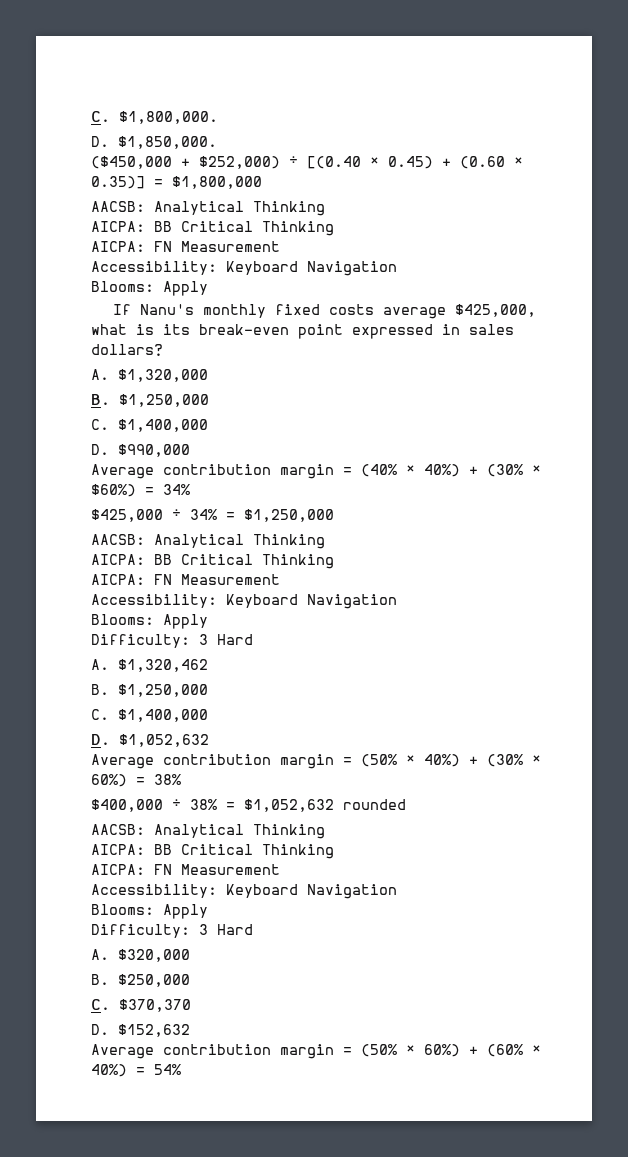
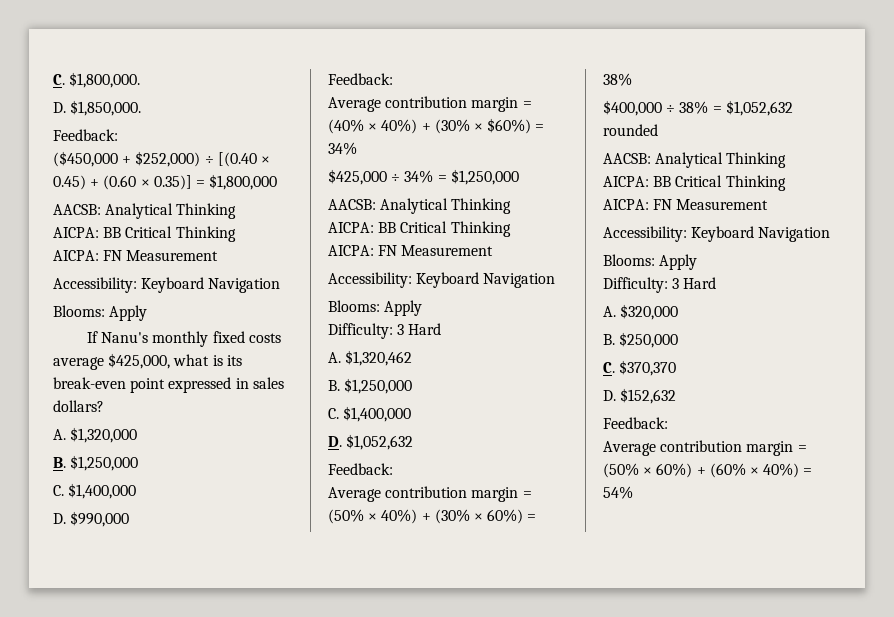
(217, 142) none -> [53,129,118,141] // Feedback:
(190, 450) none -> [328,73,393,85] // Feedback:
(209, 740) none -> [328,463,393,475] // Feedback:
(190, 1030) none -> [603,417,668,429] // Feedback:

